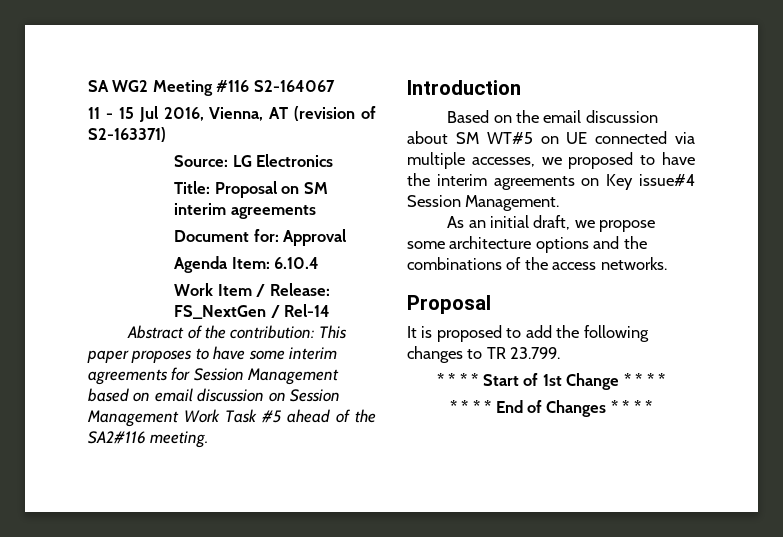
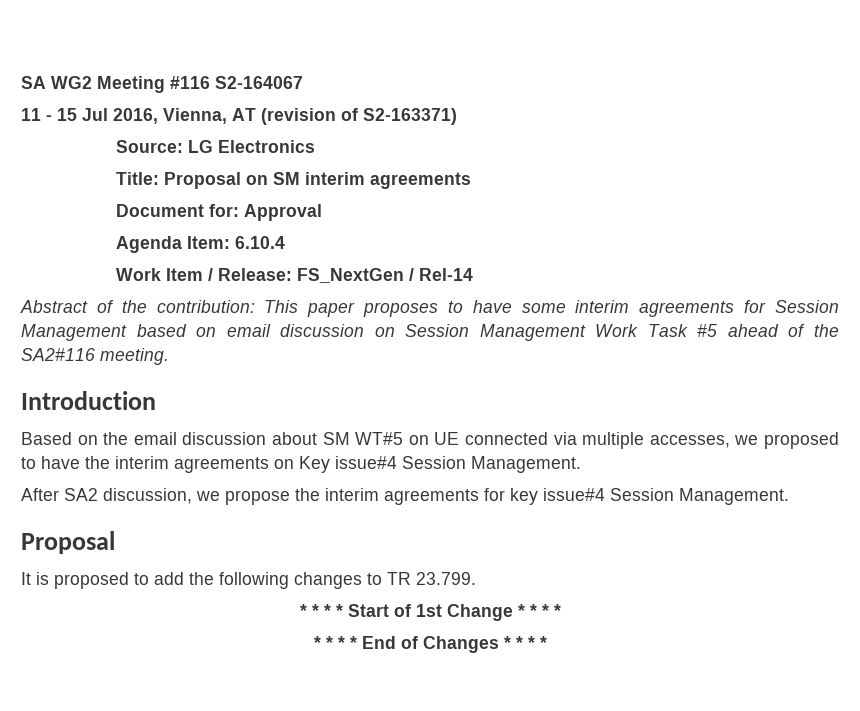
[447,215,656,232] [407,236,647,253] [407,257,667,270] As an initial draft, we propose some architecture options and the combinations of the access networks. -> [21,488,789,505] After SA2 discussion, we propose the interim agreements for key issue#4 Session Management.

